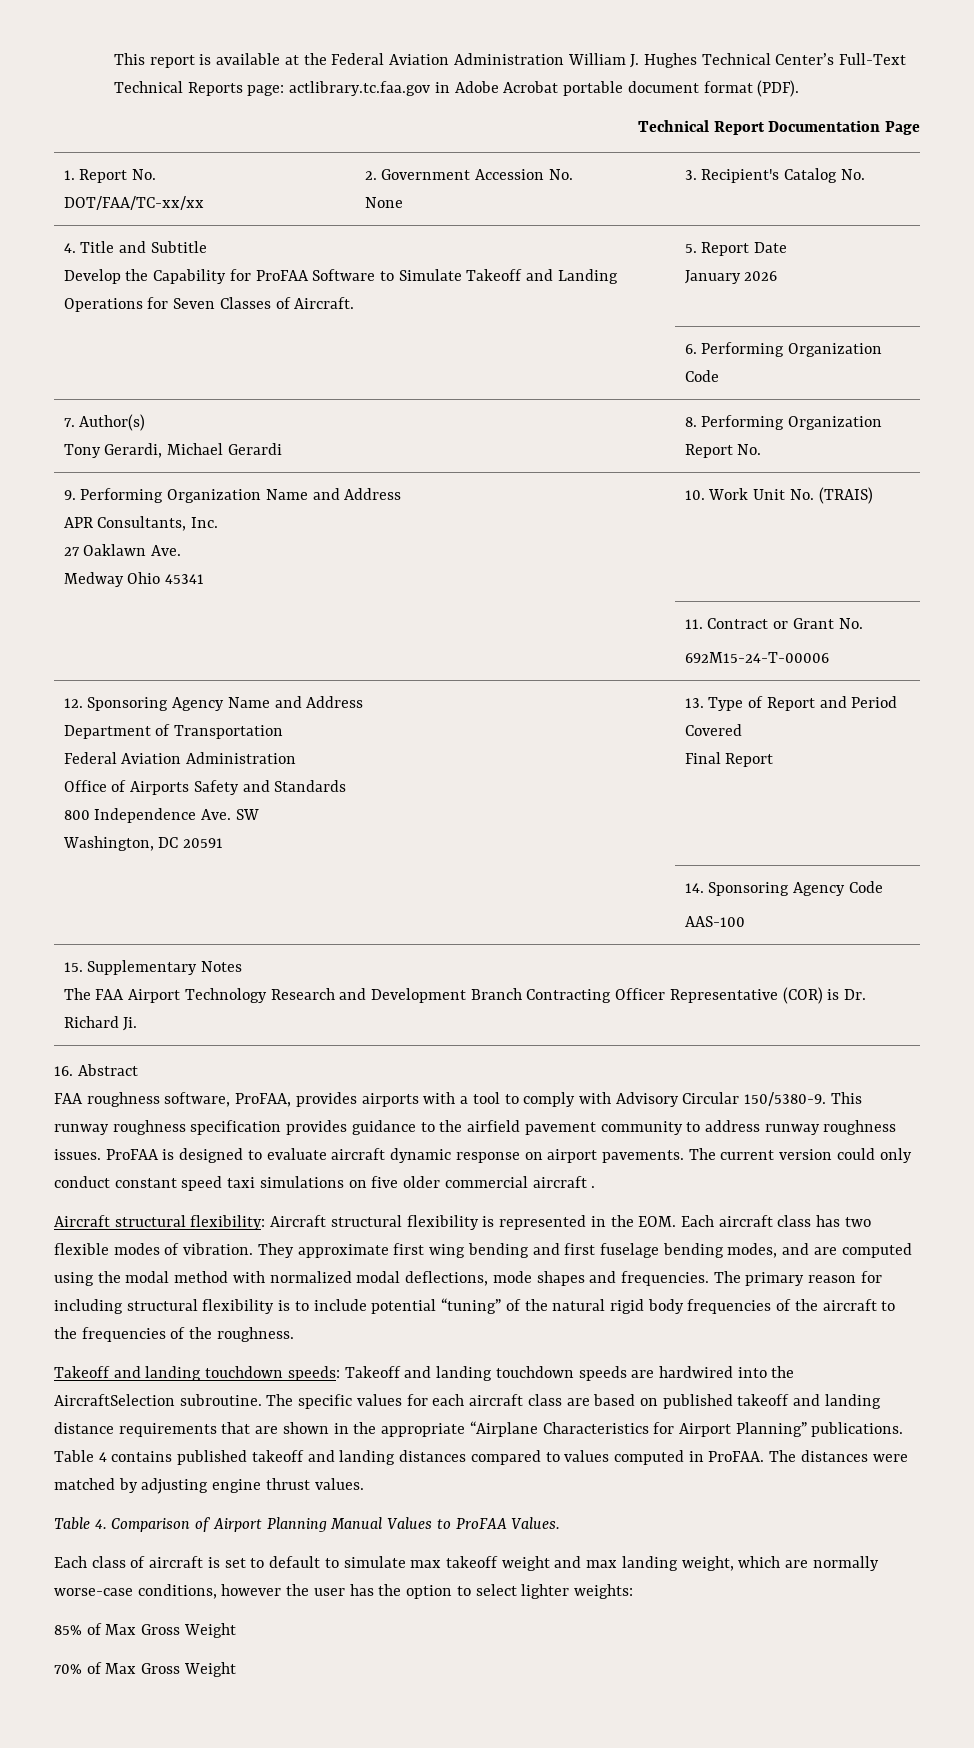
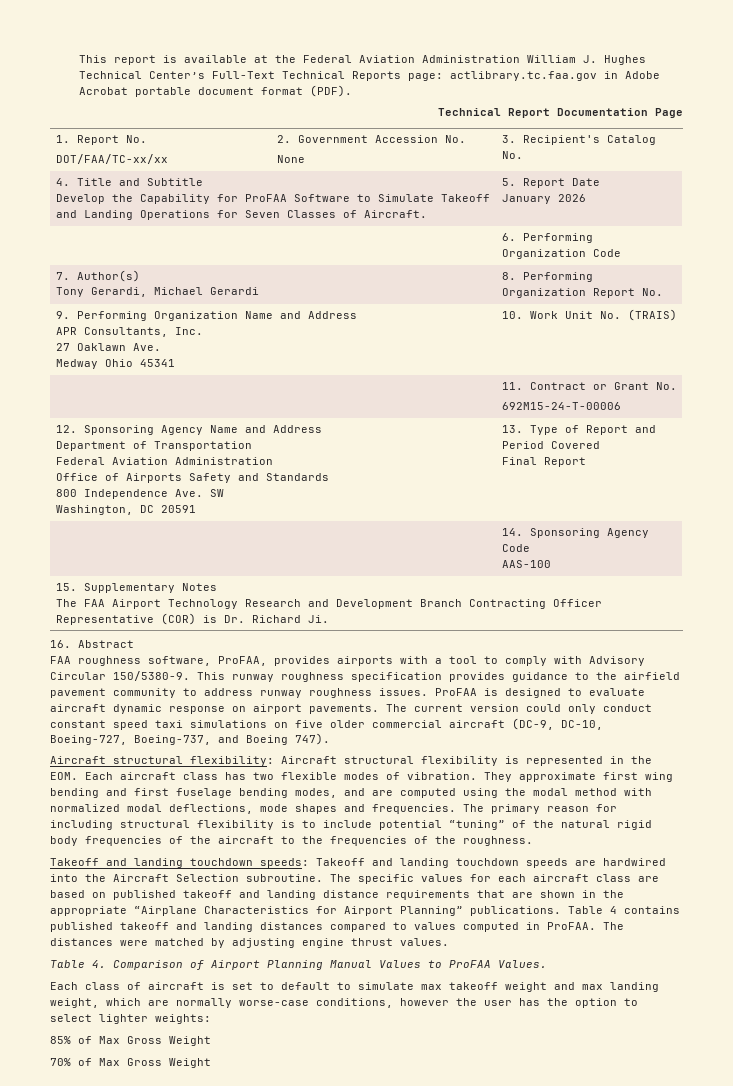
[591,1186,596,1188] . -> [512,718,603,730] [50,733,330,745] (DC-9, DC-10, Boeing-727, Boeing-737, and Boeing 747).
[54,1394,175,1406] AircraftSelection -> [113,874,239,882] Aircraft Selection

